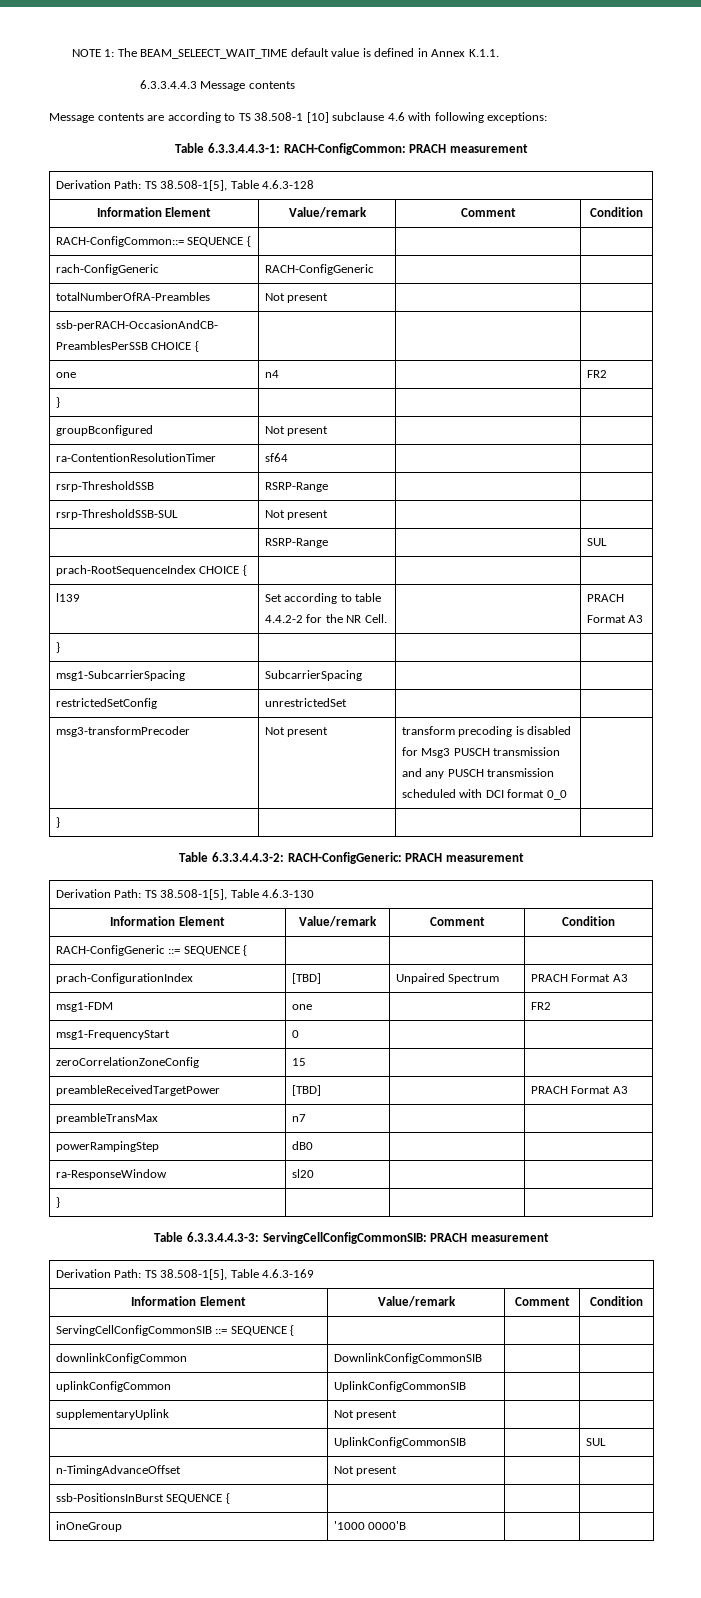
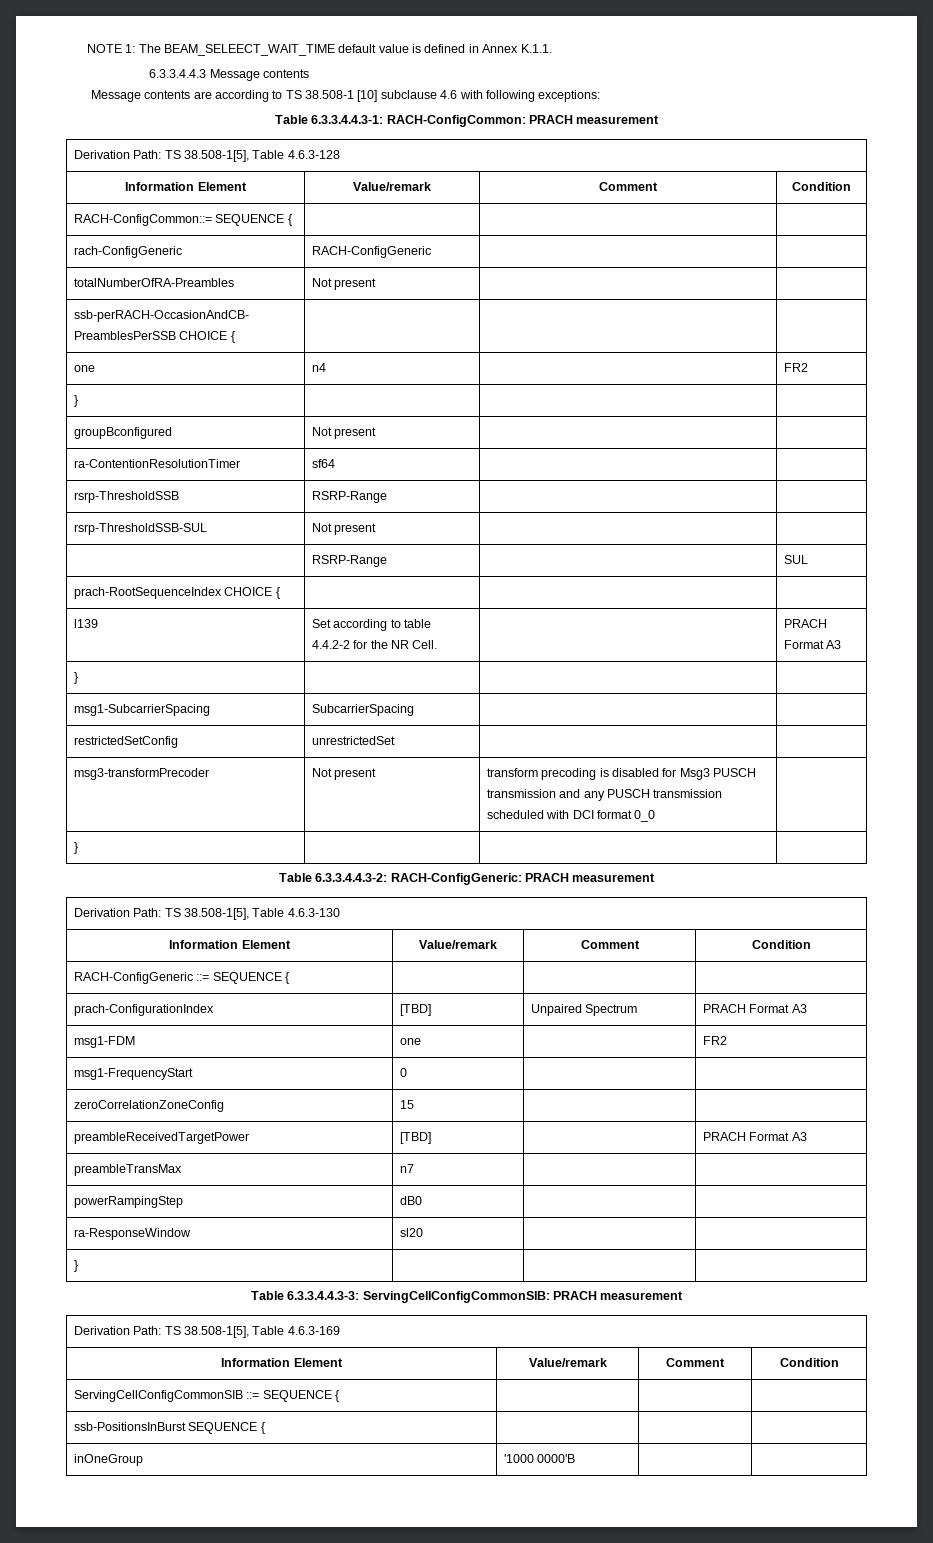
[55,1353,187,1364] [333,1353,482,1364] [55,1381,171,1392] [333,1381,466,1392] [55,1409,169,1420] [333,1410,398,1420] [333,1437,466,1448] [585,1438,606,1446] [55,1465,181,1476] [333,1466,398,1476] // downlinkConfigCommon | DownlinkConfigCommonSIB | | // uplinkConfigCommon | UplinkConfigCommonSIB | | // supplementaryUplink | Not present | | // | UplinkConfigCommonSIB | | SUL // n-TimingAdvanceOffset | Not present | | -> (339, 1396) none

